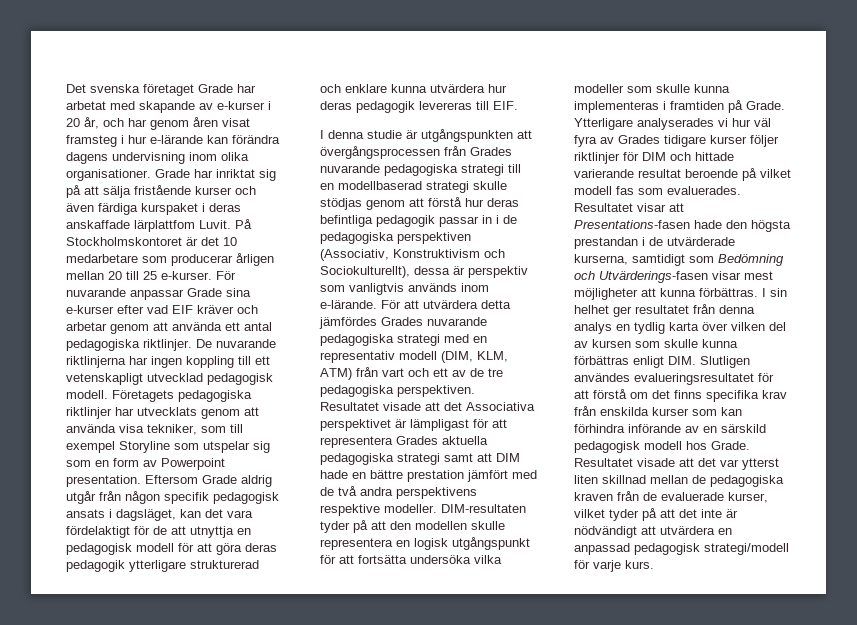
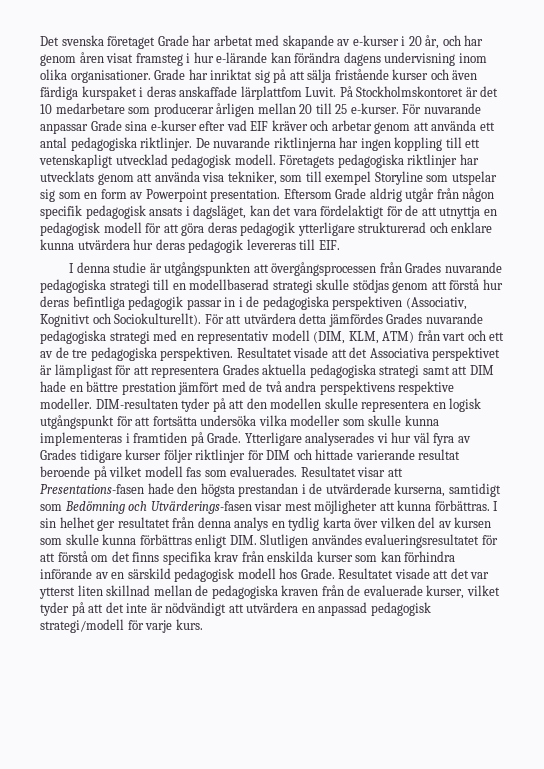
[393,249,505,258] [320,266,528,278] [320,283,489,295] [320,300,377,309] Konstruktivism och Sociokulturellt), dessa är perspektiv som vanligtvis används inom e-lärande. -> [40,313,202,327] Kognitivt och Sociokulturellt).

